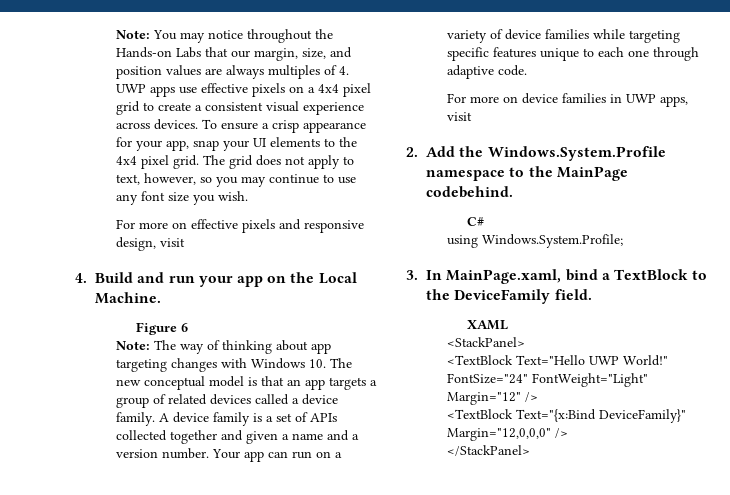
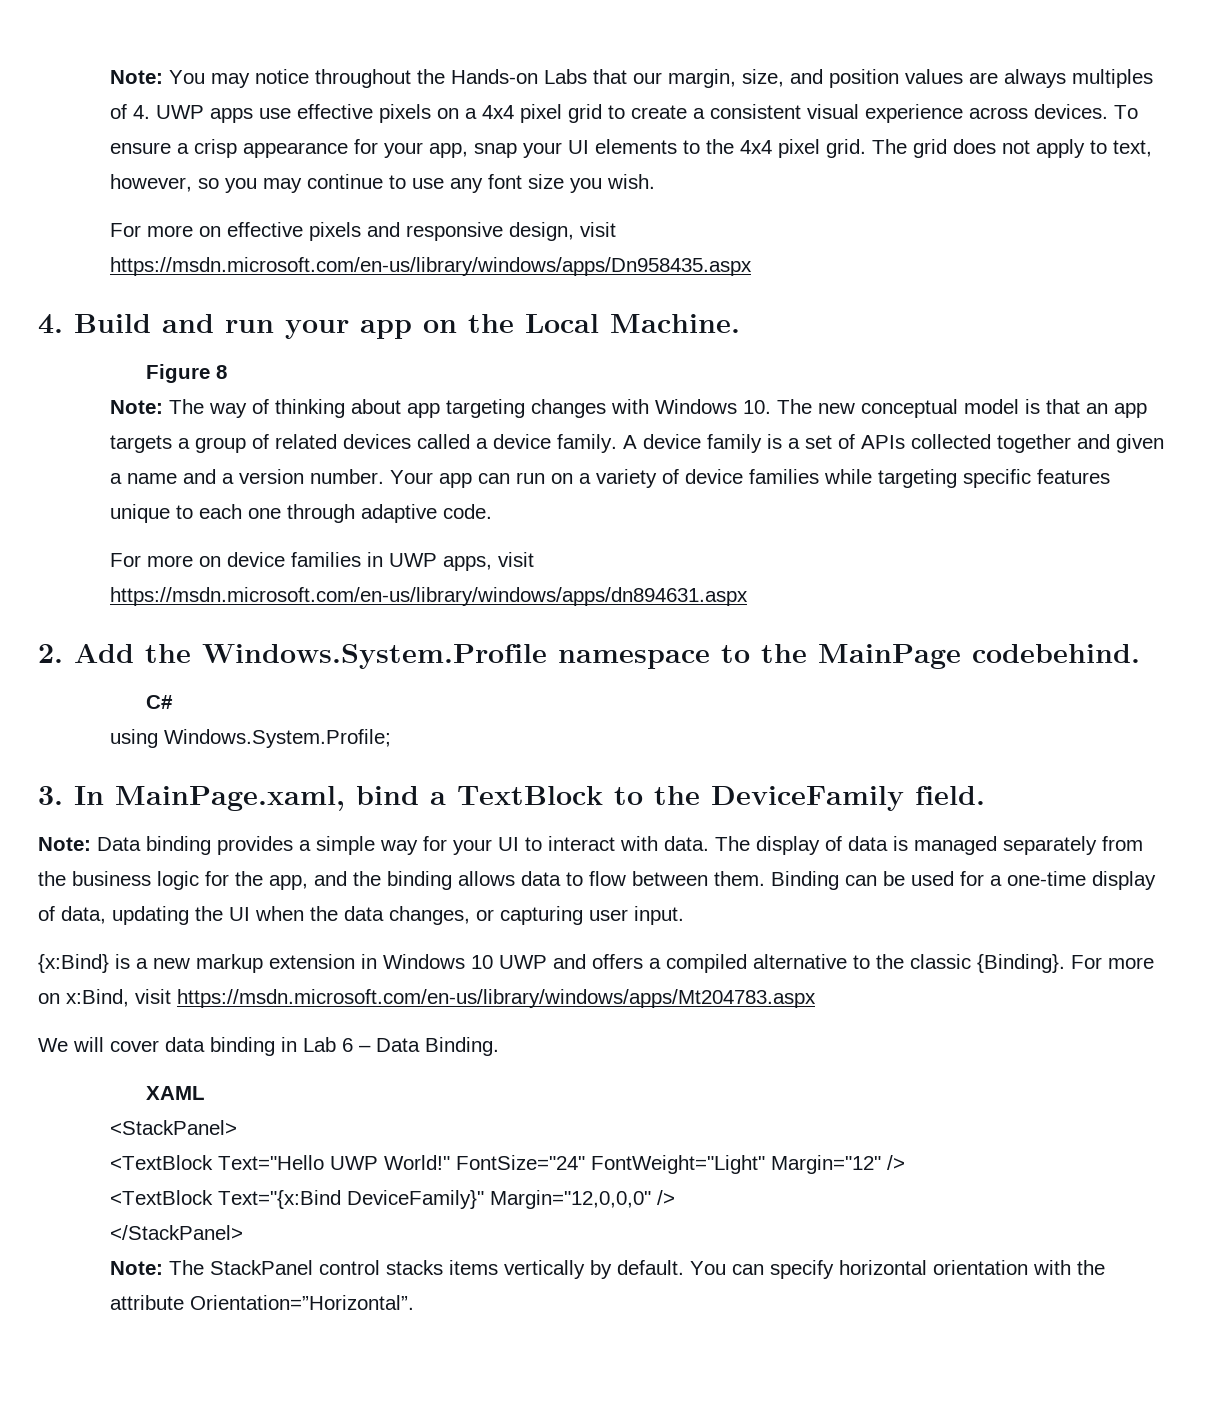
(185, 242) none -> [110,257,753,276] https://msdn.microsoft.com/en-us/library/windows/apps/Dn958435.aspx
[180,323,188,332] 6 -> [216,365,228,379] 8
(472, 116) none -> [110,587,749,606] https://msdn.microsoft.com/en-us/library/windows/apps/dn894631.aspx
(592, 294) none -> [38,836,1143,855] [38,871,1156,890] [38,906,684,925] [38,954,1154,973] [38,989,816,1008] [38,1037,499,1056] // Note: Data binding provides a simple way for your UI to interact with data. The display of data is managed separately from the business logic for the app, and the binding allows data to flow between them. Binding can be used for a one-time display of data, updating the UI when the data changes, or capturing user input. // {x:Bind} is a new markup extension in Windows 10 UWP and offers a compiled alternative to the classic {Binding}. For more on x:Bind, visit https://msdn.microsoft.com/en-us/library/windows/apps/Mt204783.aspx // We will cover data binding in Lab 6 – Data Binding.
(530, 450) none -> [110,1260,1106,1279] [110,1295,415,1310] // Note: The StackPanel control stacks items vertically by default. You can specify horizontal orientation with the attribute Orientation=”Horizontal”.

